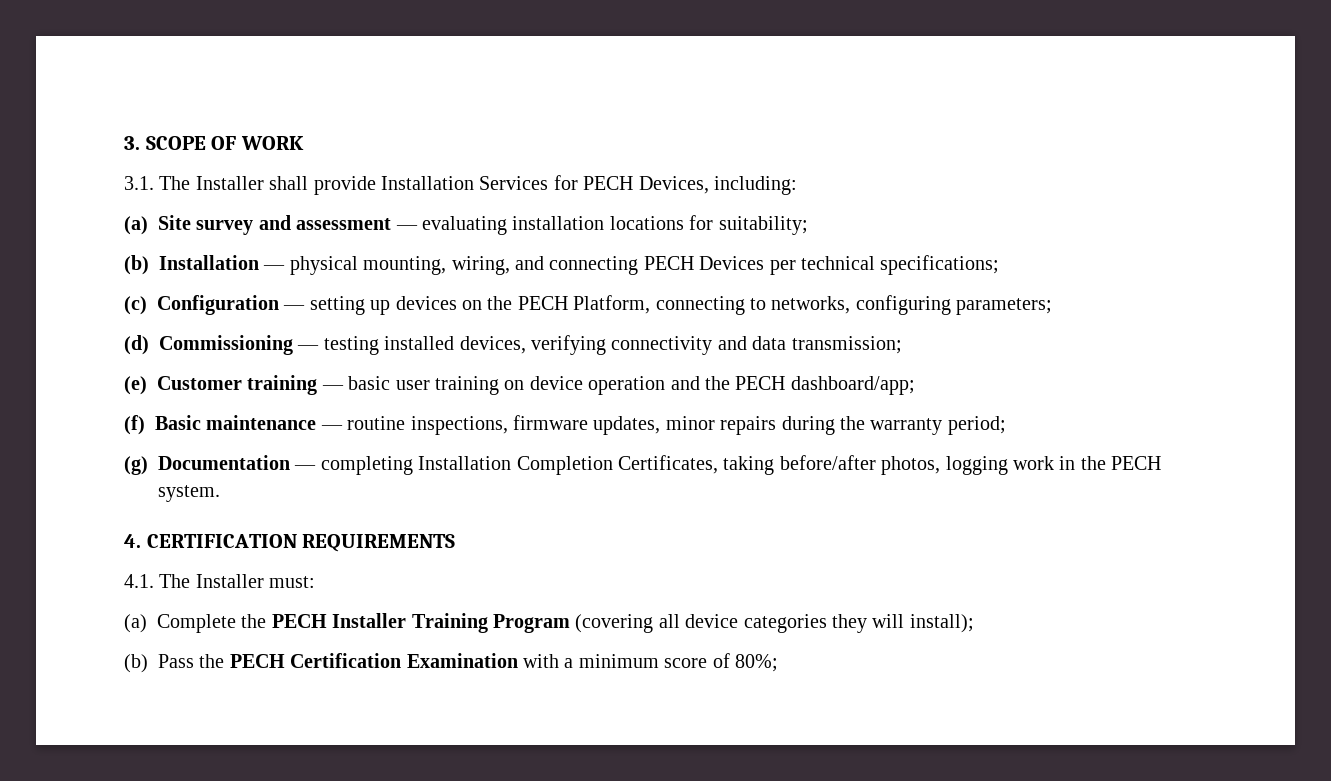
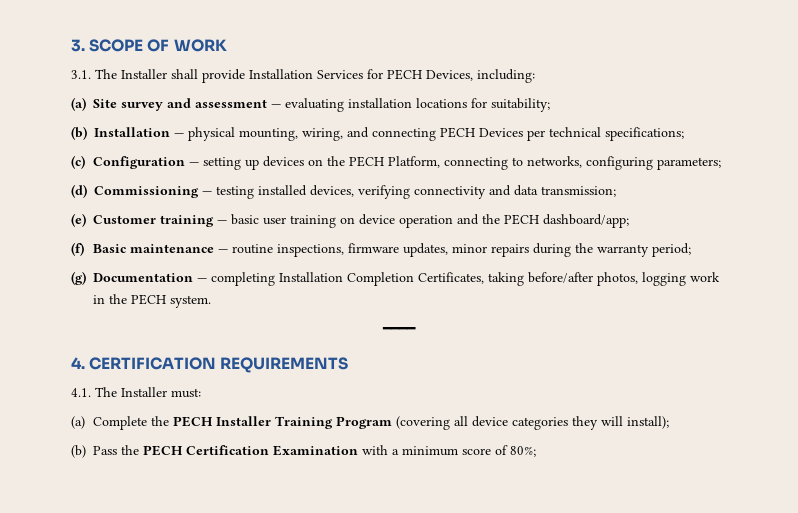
(220, 493) none -> [382,327,416,333] // ━━━━

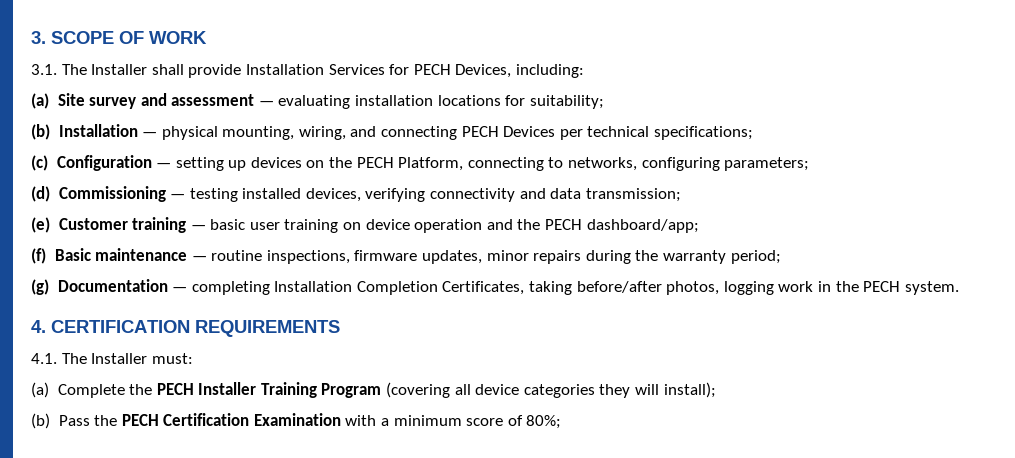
[382,327,416,333] // ━━━━ -> (959, 288) none

